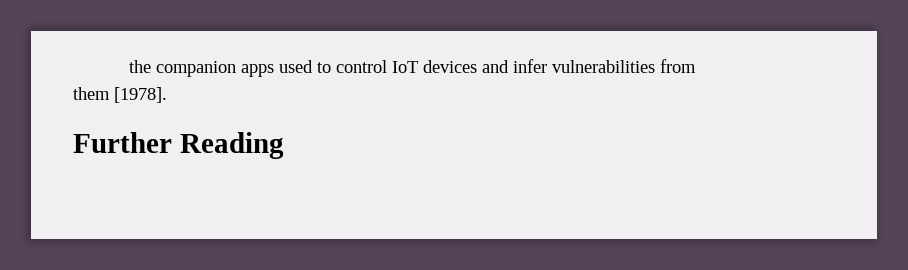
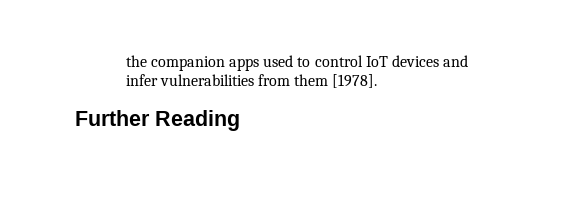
(697, 66) // -> (291, 80) none

